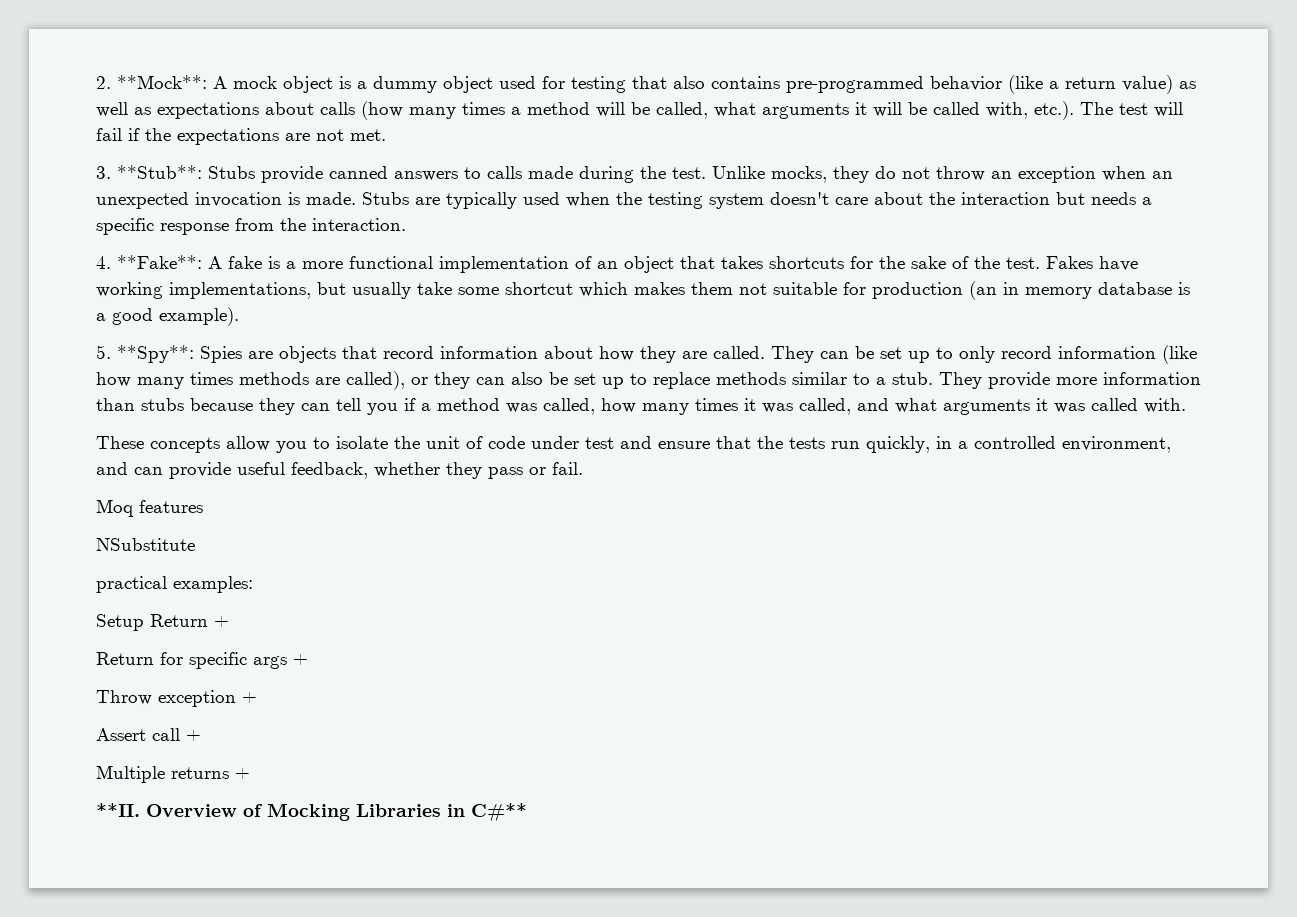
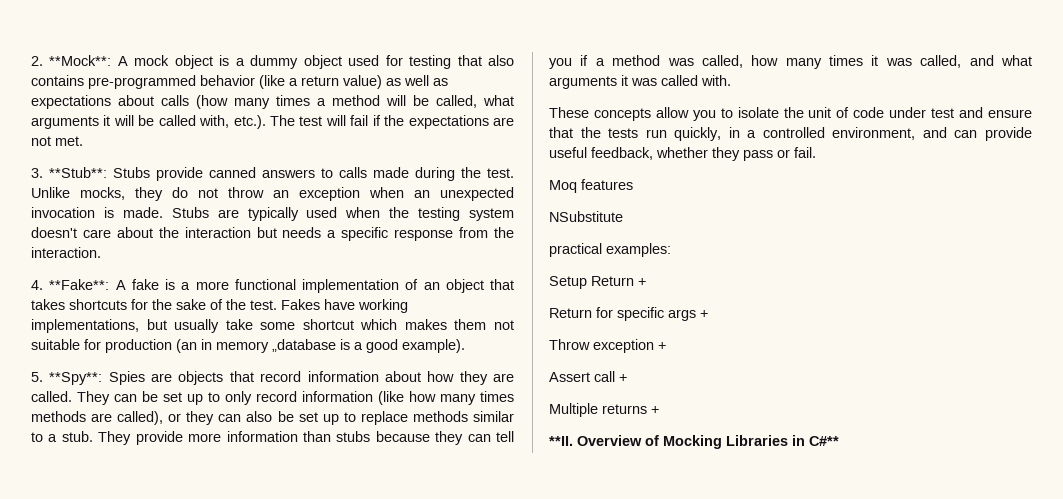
[1098,282,1172,295] database -> [272,339,336,352] „database

